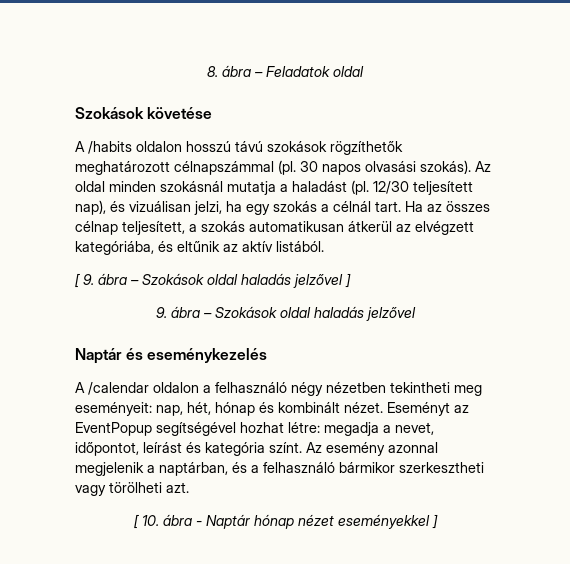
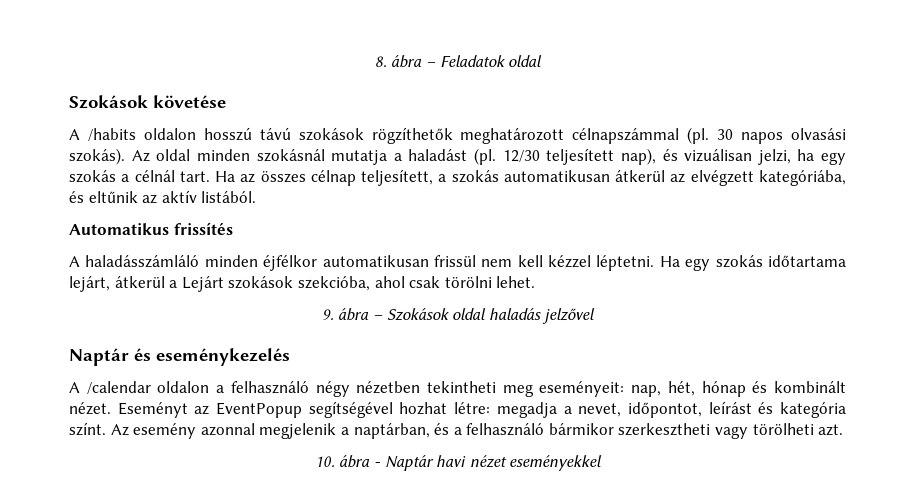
[75,273,351,288] [ 9. ábra – Szokások oldal haladás jelzővel ] -> [69,222,233,235] [69,255,846,271] [69,276,536,292] Automatikus frissítés // A haladásszámláló minden éjfélkor automatikusan frissül nem kell kézzel léptetni. Ha egy szokás időtartama lejárt, átkerül a Lejárt szokások szekcióba, ahol csak törölni lehet.
[133,514,139,529] [ -> (844, 430) none
[253,514,294,529] hónap -> [436,455,467,467] havi
[431,514,438,529] ] -> (603, 463) none

